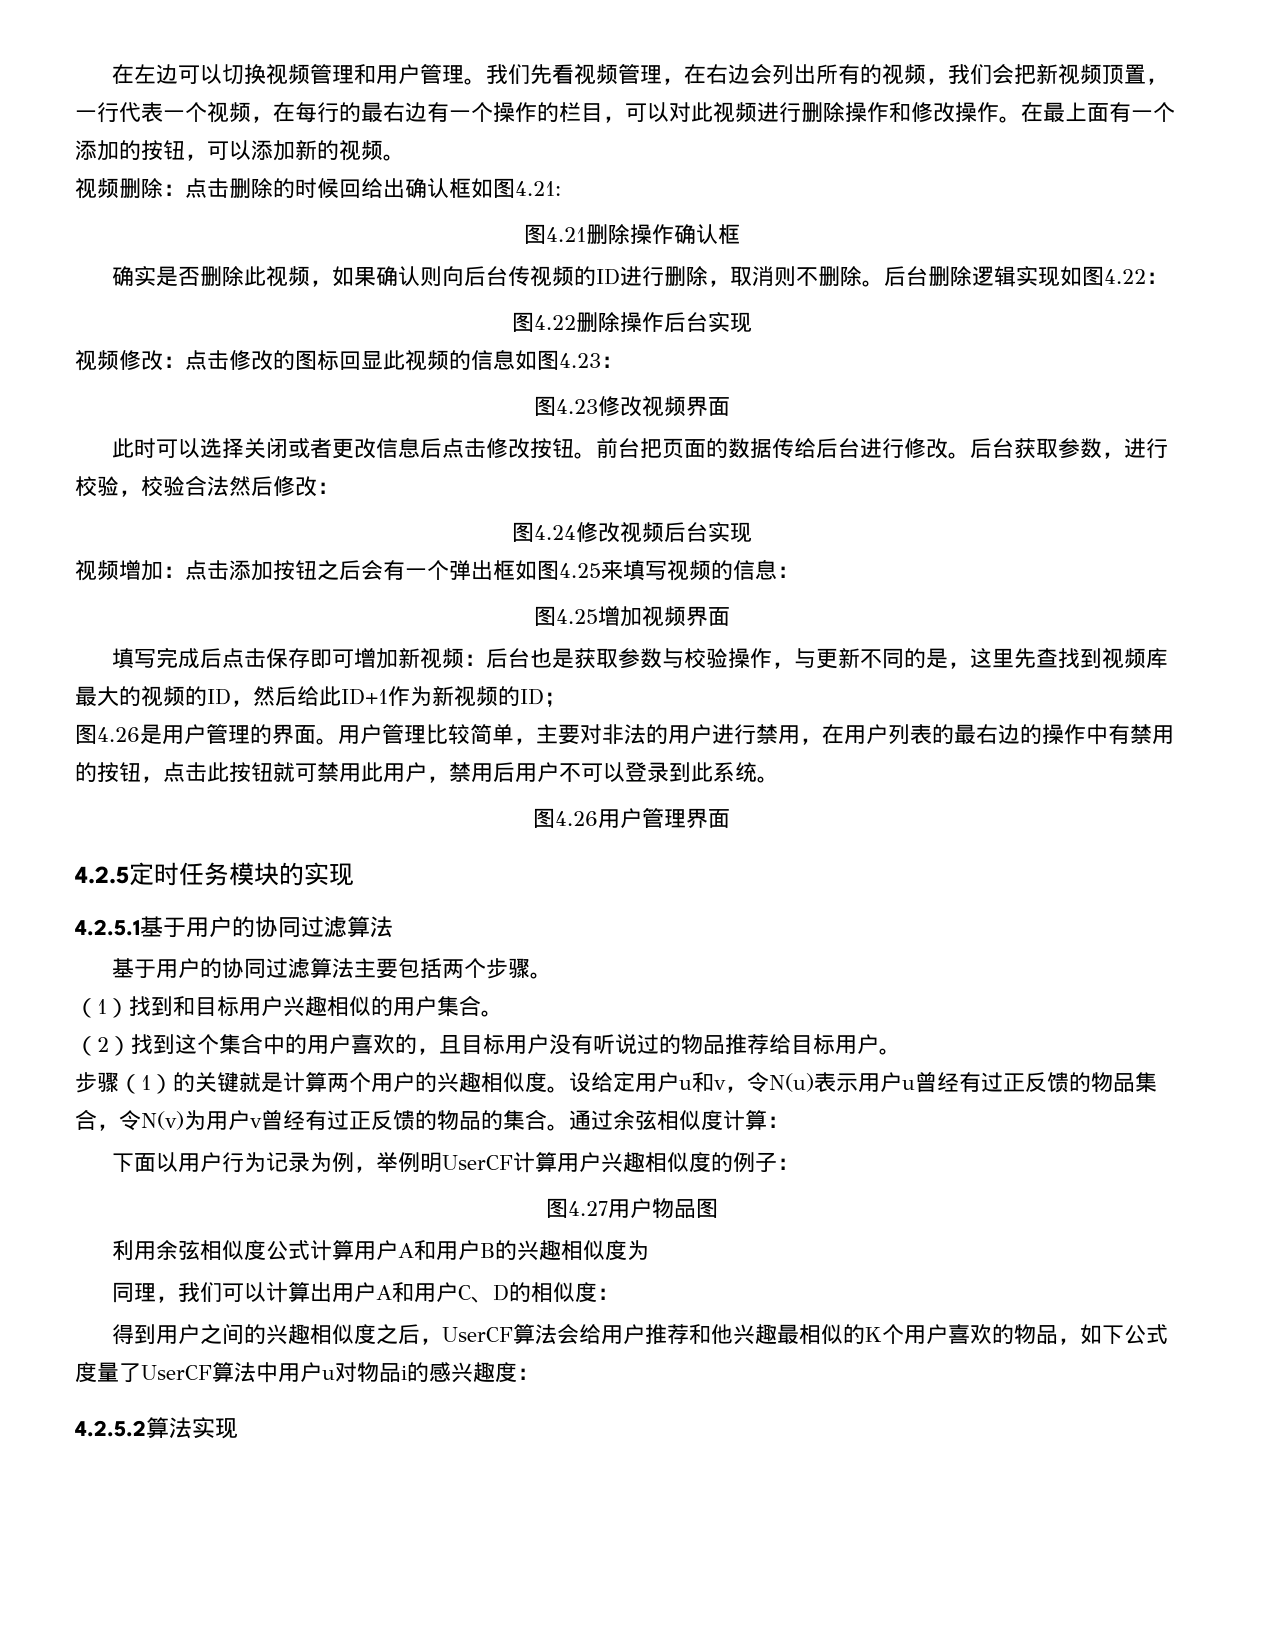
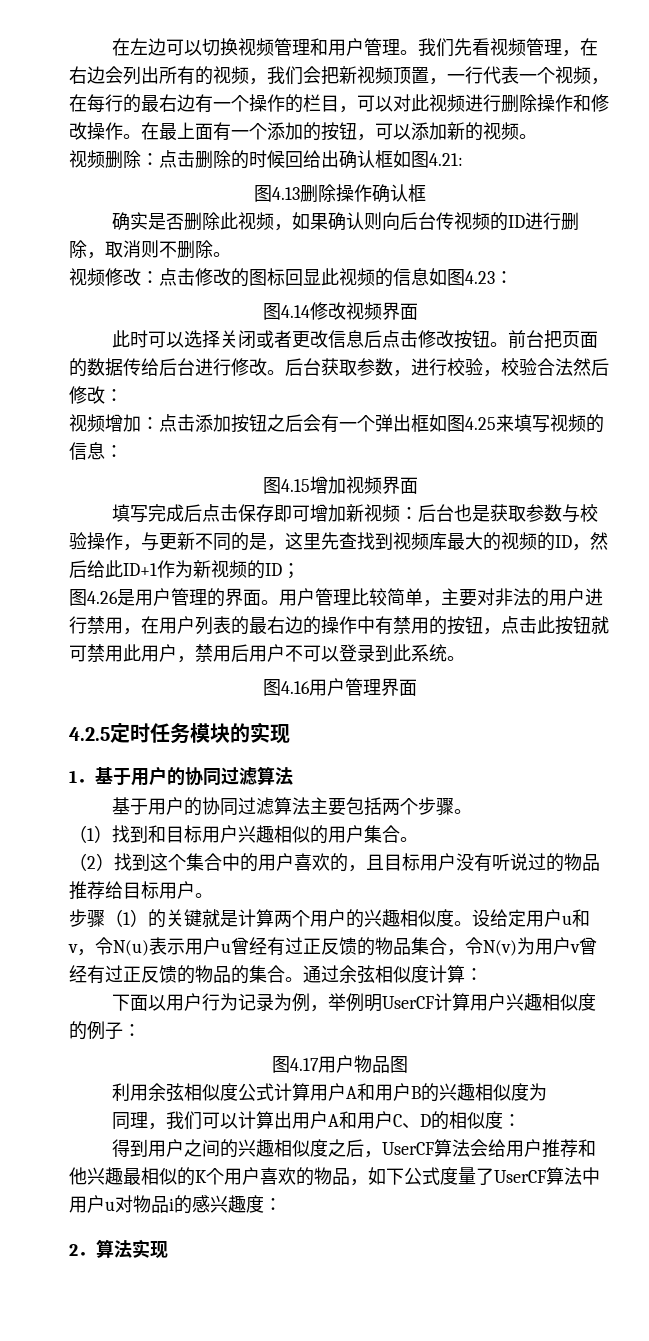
[545,227,586,242] 4.21 -> [272,187,300,200] 4.13
[884,266,1169,287] [511,312,752,333] 后台删除逻辑实现如图4.22： // 图4.22删除操作后台实现 -> (231, 254) none
[555,399,598,414] 4.23 -> [280,305,310,318] 4.14
[511,522,752,543] // 图4.24修改视频后台实现 -> (123, 395) none
[555,609,598,624] 4.25 -> [280,479,310,492] 4.15
[555,811,598,826] 4.26 -> [281,681,310,694] 4.16
[75,919,140,936] 4.2.5.1 -> [69,770,95,783] 1．
[567,1201,608,1216] 4.27 -> [290,1058,319,1071] 4.17
[75,1420,146,1437] 4.2.5.2 -> [69,1244,96,1256] 2．

